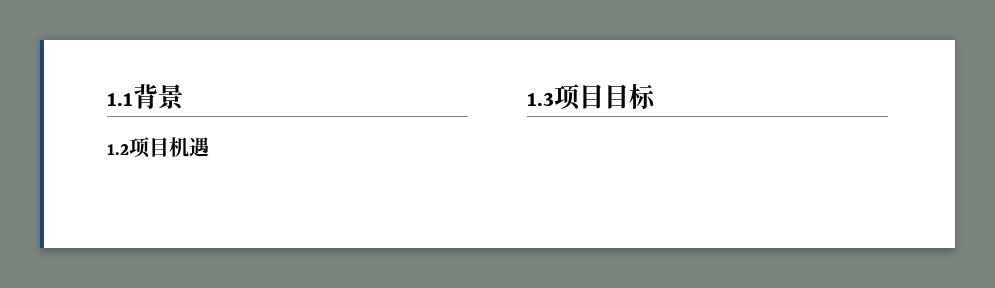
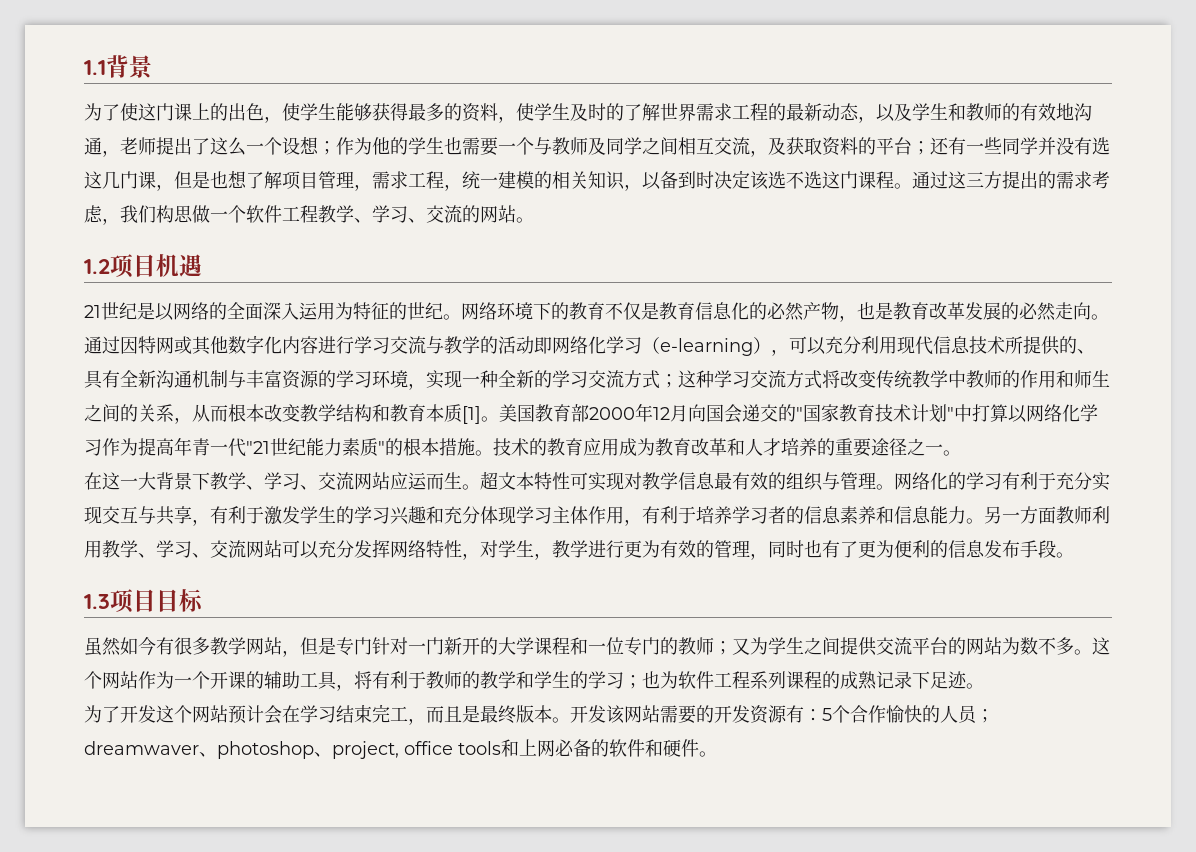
[107,137,209,158] [527,84,656,110] 1.2项目机遇 // 1.3项目目标 -> [84,103,1092,123] [84,136,1110,157] [84,170,1110,191] [84,205,534,225] [84,254,202,278] [84,302,1109,322] [84,335,1095,356] [84,370,1110,390] [84,403,1098,424] [84,437,961,457] [84,471,1110,491] [84,506,1110,526] [84,539,1074,560] [84,589,204,613] [84,637,1110,657] [84,671,984,691] [84,704,994,725] [84,739,717,759] 为了使这门课上的出色，使学生能够获得最多的资料，使学生及时的了解世界需求工程的最新动态，以及学生和教师的有效地沟通，老师提出了这么一个设想；作为他的学生也需要一个与教师及同学之间相互交流，及获取资料的平台；还有一些同学并没有选这几门课，但是也想了解项目管理，需求工程，统一建模的相关知识，以备到时决定该选不选这门课程。通过这三方提出的需求考虑，我们构思做一个软件工程教学、学习、交流的网站。 // 1.2项目机遇 // 21世纪是以网络的全面深入运用为特征的世纪。网络环境下的教育不仅是教育信息化的必然产物，也是教育改革发展的必然走向。通过因特网或其他数字化内容进行学习交流与教学的活动即网络化学习（e-learning），可以充分利用现代信息技术所提供的、具有全新沟通机制与丰富资源的学习环境，实现一种全新的学习交流方式；这种学习交流方式将改变传统教学中教师的作用和师生之间的关系，从而根本改变教学结构和教育本质[1]。美国教育部2000年12月向国会递交的"国家教育技术计划"中打算以网络化学习作为提高年青一代"21世纪能力素质"的根本措施。技术的教育应用成为教育改革和人才培养的重要途径之一。 // 在这一大背景下教学、学习、交流网站应运而生。超文本特性可实现对教学信息最有效的组织与管理。网络化的学习有利于充分实现交互与共享，有利于激发学生的学习兴趣和充分体现学习主体作用，有利于培养学习者的信息素养和信息能力。另一方面教师利用教学、学习、交流网站可以充分发挥网络特性，对学生，教学进行更为有效的管理，同时也有了更为便利的信息发布手段。 // 1.3项目目标 // 虽然如今有很多教学网站，但是专门针对一门新开的大学课程和一位专门的教师；又为学生之间提供交流平台的网站为数不多。这个网站作为一个开课的辅助工具，将有利于教师的教学和学生的学习；也为软件工程系列课程的成熟记录下足迹。 // 为了开发这个网站预计会在学习结束完工，而且是最终版本。开发该网站需要的开发资源有：5个合作愉快的人员；dreamwaver、photoshop、project, office tools和上网必备的软件和硬件。

